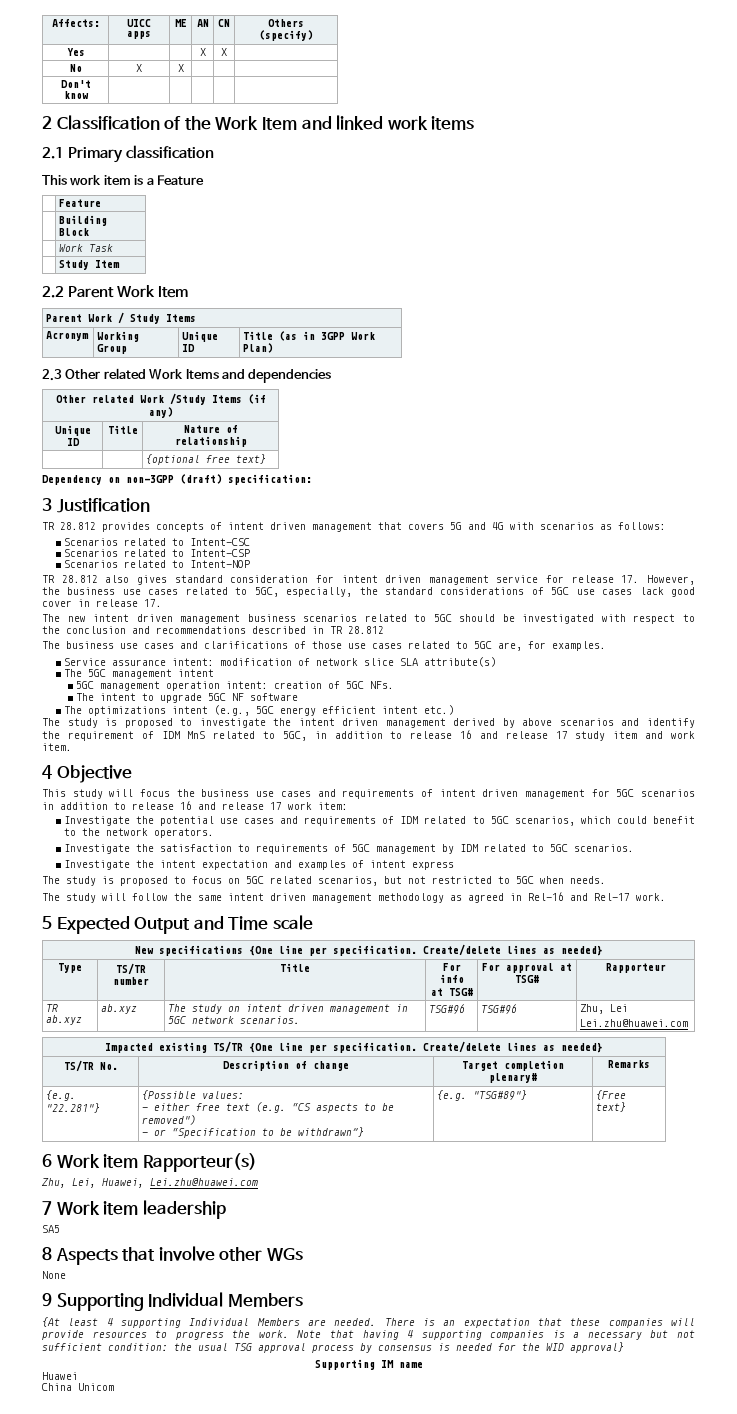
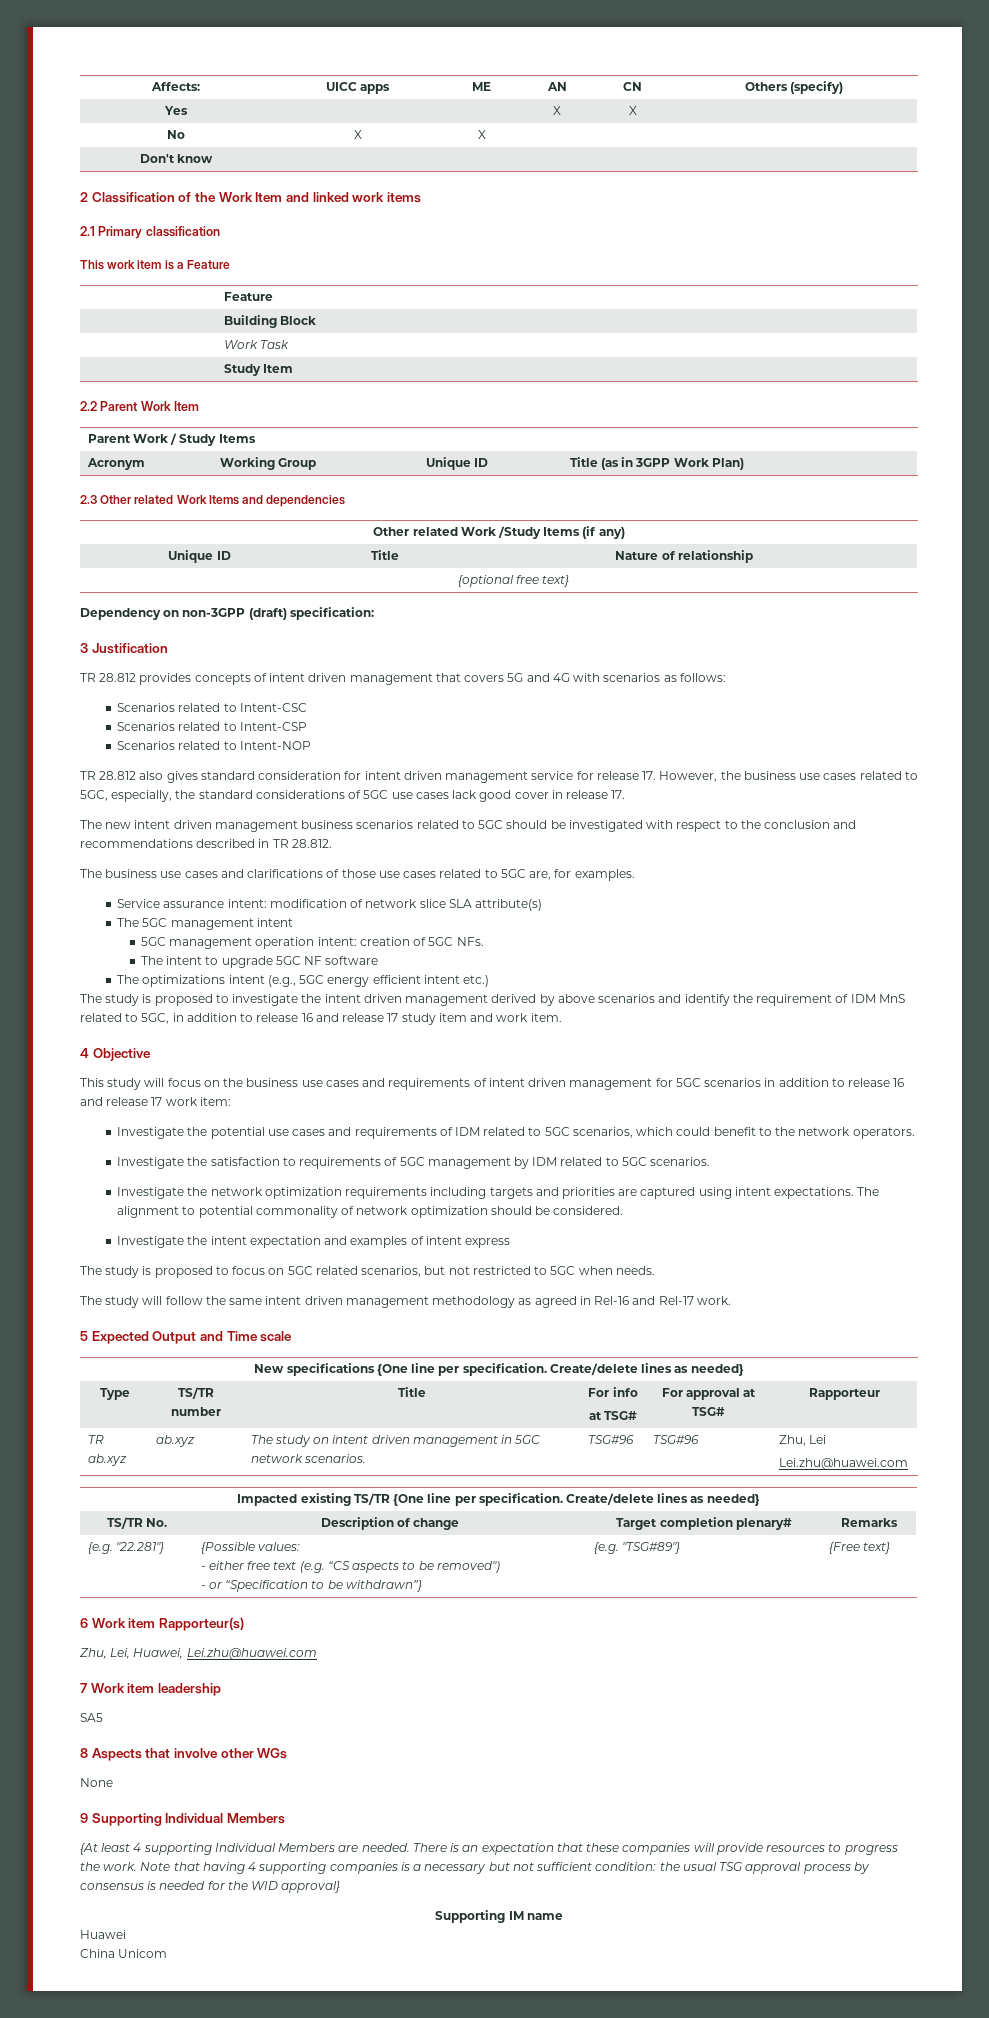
[348,626,384,634] 28.812 -> [291,839,332,848] 28.812.
(171, 793) none -> [203,1080,220,1087] on
(634, 848) none -> [117,1187,880,1199] [117,1206,624,1218] // Investigate the network optimization requirements including targets and priorities are captured using intent expectations. The alignment to potential commonality of network optimization should be considered.

